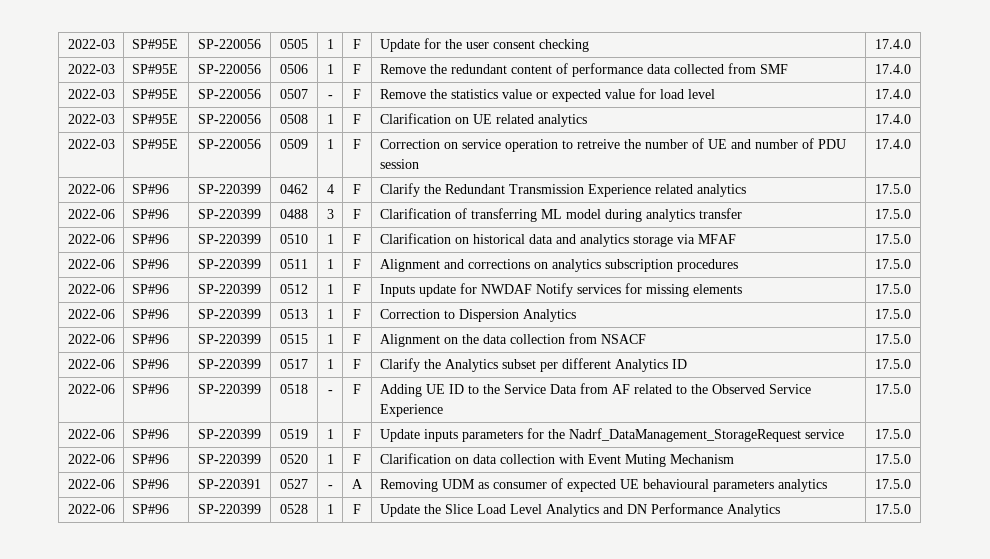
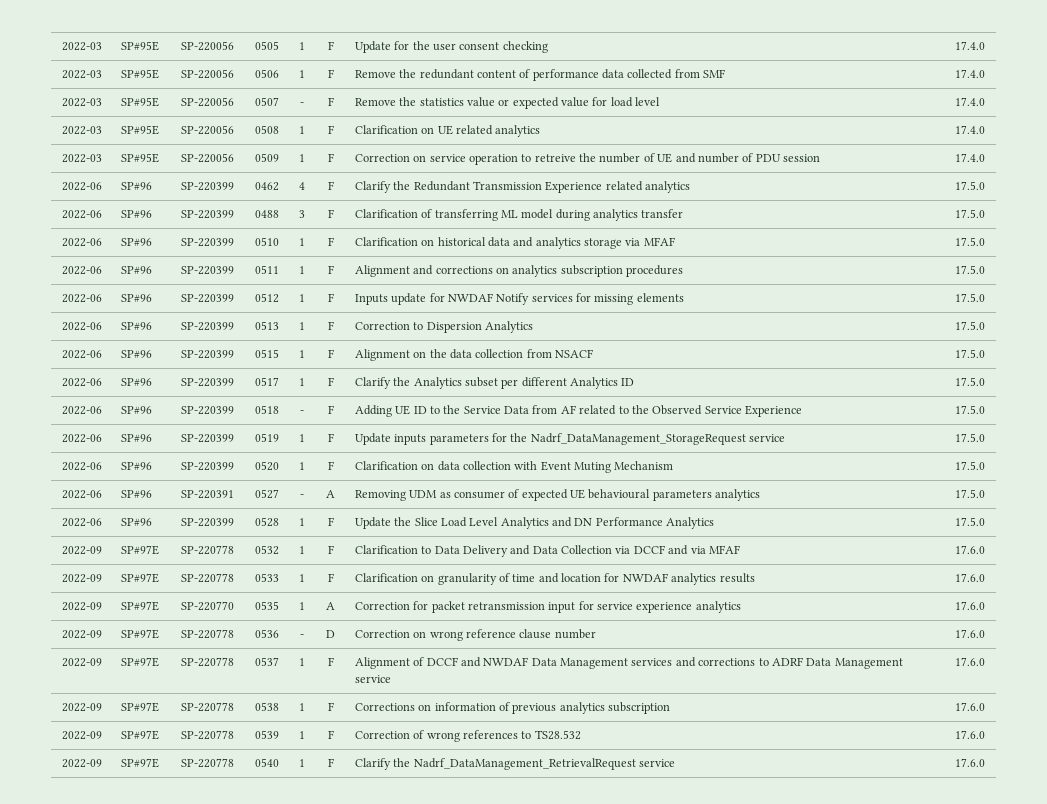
(911, 509) none -> [61,546,102,555] [120,545,159,555] [181,545,234,555] [254,545,279,555] [299,546,305,554] [327,545,334,554] [354,545,740,557] [955,545,985,554] [61,574,102,583] [120,573,159,583] [181,573,234,583] [254,573,279,582] [299,574,305,582] [327,573,334,582] [354,573,755,585] [955,573,985,582] [61,602,102,611] [120,601,159,611] [181,601,234,611] [254,601,279,610] [299,602,305,610] [326,602,335,610] [354,601,741,613] [955,601,985,610] [61,630,102,639] [120,629,159,639] [181,629,234,639] [254,629,279,638] [300,634,304,638] [326,630,335,638] [354,629,596,641] [955,629,985,638] [61,658,102,667] [120,657,159,667] [181,657,234,667] [254,657,279,666] [299,658,305,666] [327,657,334,666] [354,657,903,669] [354,675,391,683] [955,657,985,666] [61,703,102,712] [120,702,159,712] [181,702,234,712] [254,702,279,711] [299,703,305,711] [327,702,334,711] [354,702,671,714] [955,702,985,711] [61,731,102,740] [120,730,159,740] [181,730,234,740] [254,730,279,739] [299,731,305,739] [327,730,334,739] [354,730,581,742] [955,730,985,739] [61,759,102,768] [120,758,159,768] [181,758,234,768] [254,758,279,767] [299,759,305,767] [327,758,334,767] [354,758,675,770] [955,758,985,767] // 2022-09 | SP#97E | SP-220778 | 0532 | 1 | F | Clarification to Data Delivery and Data Collection via DCCF and via MFAF | 17.6.0 // 2022-09 | SP#97E | SP-220778 | 0533 | 1 | F | Clarification on granularity of time and location for NWDAF analytics results | 17.6.0 // 2022-09 | SP#97E | SP-220770 | 0535 | 1 | A | Correction for packet retransmission input for service experience analytics | 17.6.0 // 2022-09 | SP#97E | SP-220778 | 0536 | - | D | Correction on wrong reference clause number | 17.6.0 // 2022-09 | SP#97E | SP-220778 | 0537 | 1 | F | Alignment of DCCF and NWDAF Data Management services and corrections to ADRF Data Management service | 17.6.0 // 2022-09 | SP#97E | SP-220778 | 0538 | 1 | F | Corrections on information of previous analytics subscription | 17.6.0 // 2022-09 | SP#97E | SP-220778 | 0539 | 1 | F | Correction of wrong references to TS28.532 | 17.6.0 // 2022-09 | SP#97E | SP-220778 | 0540 | 1 | F | Clarify the Nadrf_DataManagement_RetrievalRequest service | 17.6.0

